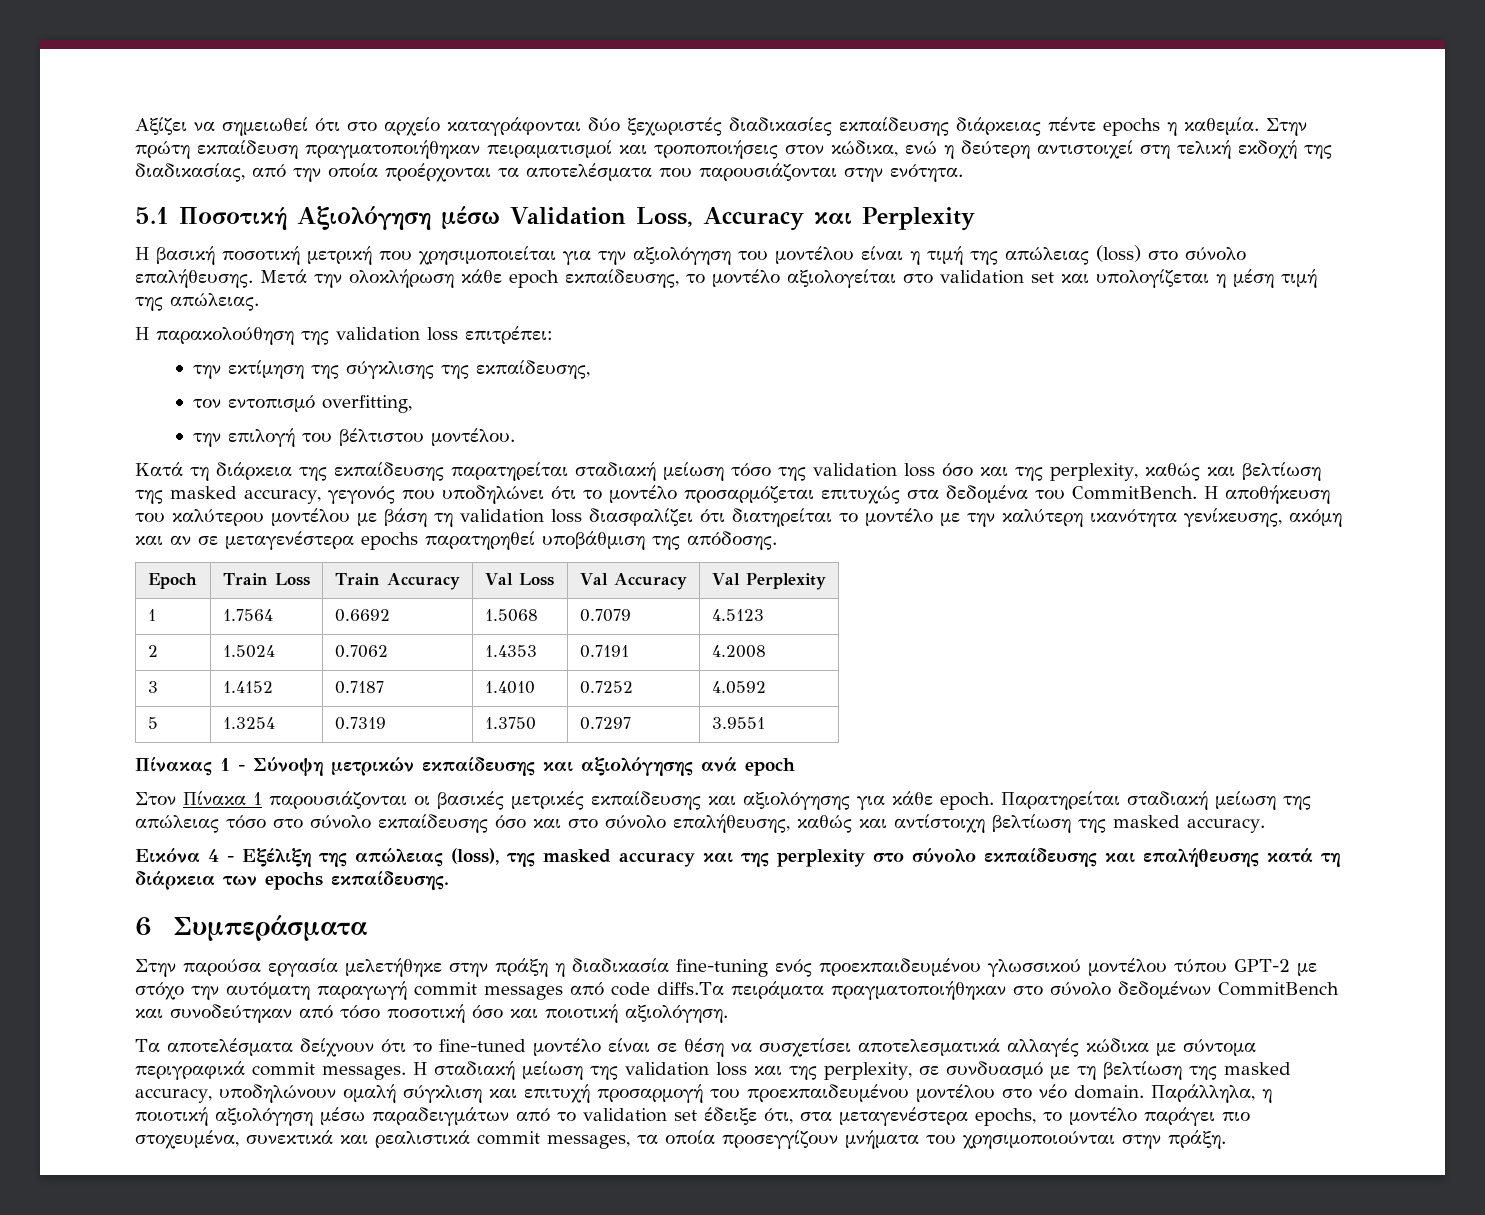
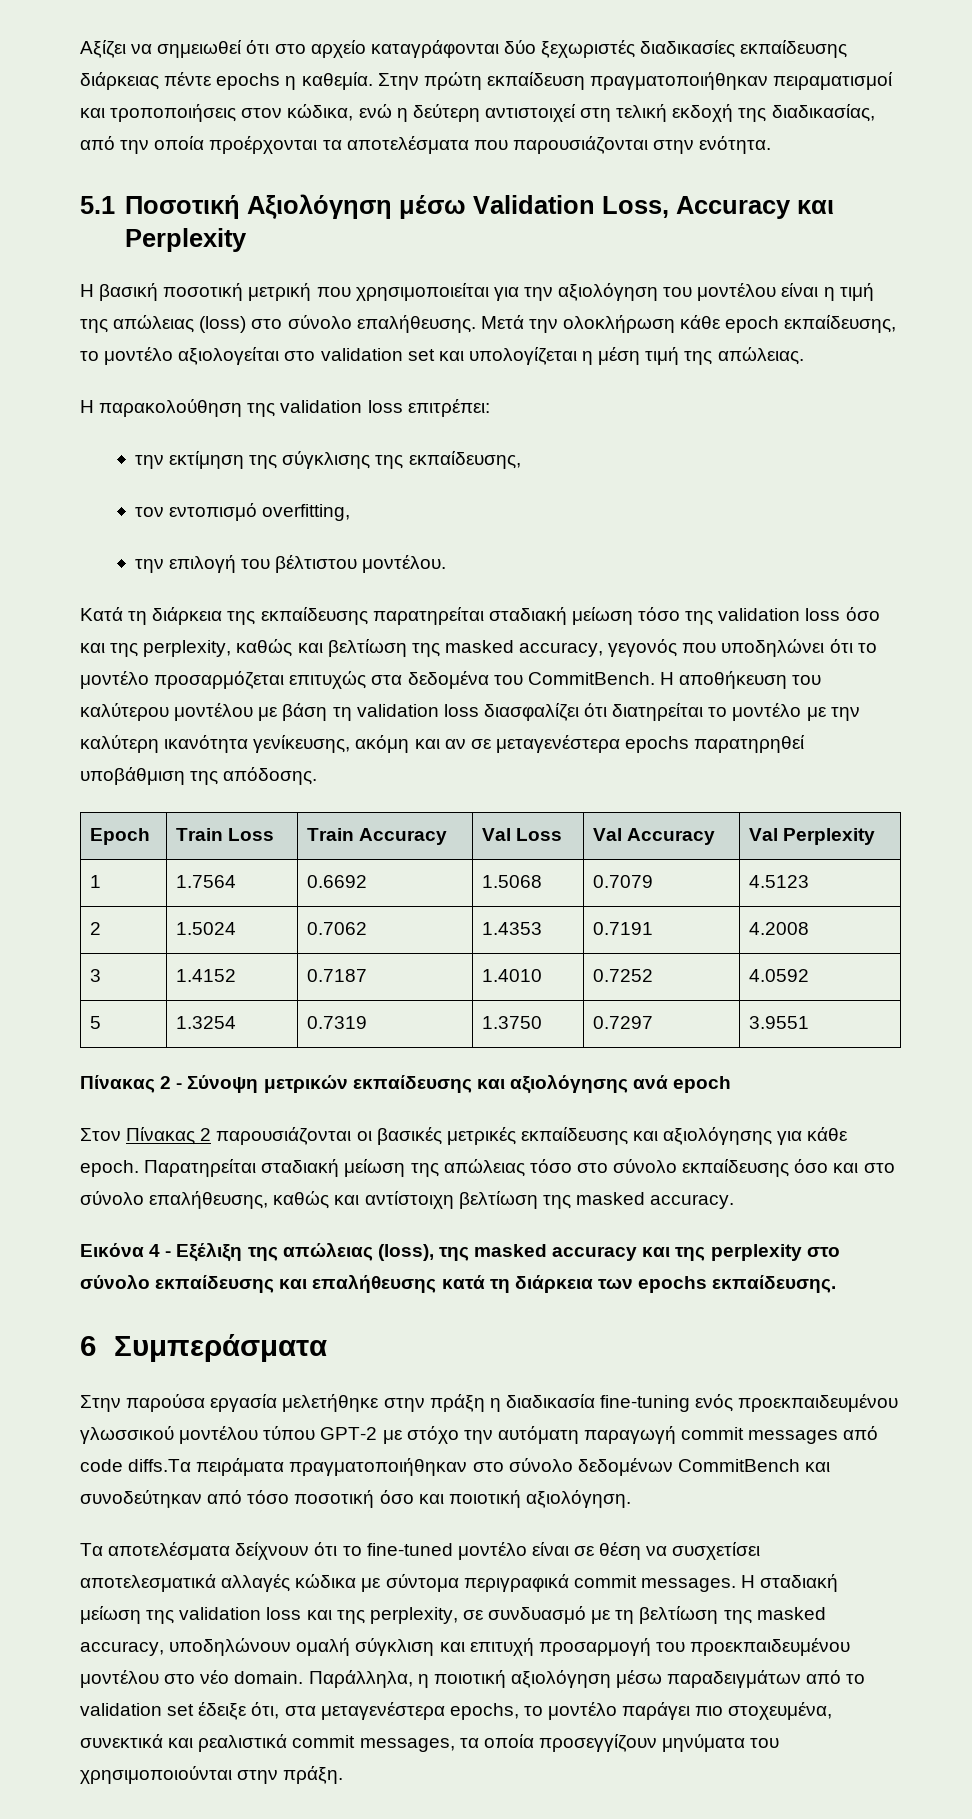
[220,758,230,771] 1 -> [160,1076,172,1089] 2
[183,791,262,805] Πίνακα 1 -> [126,1127,212,1145] Πίνακας 2
[845,1130,919,1149] μνήματα -> [662,1734,746,1752] μηνύματα

